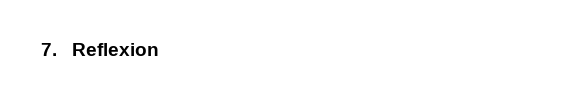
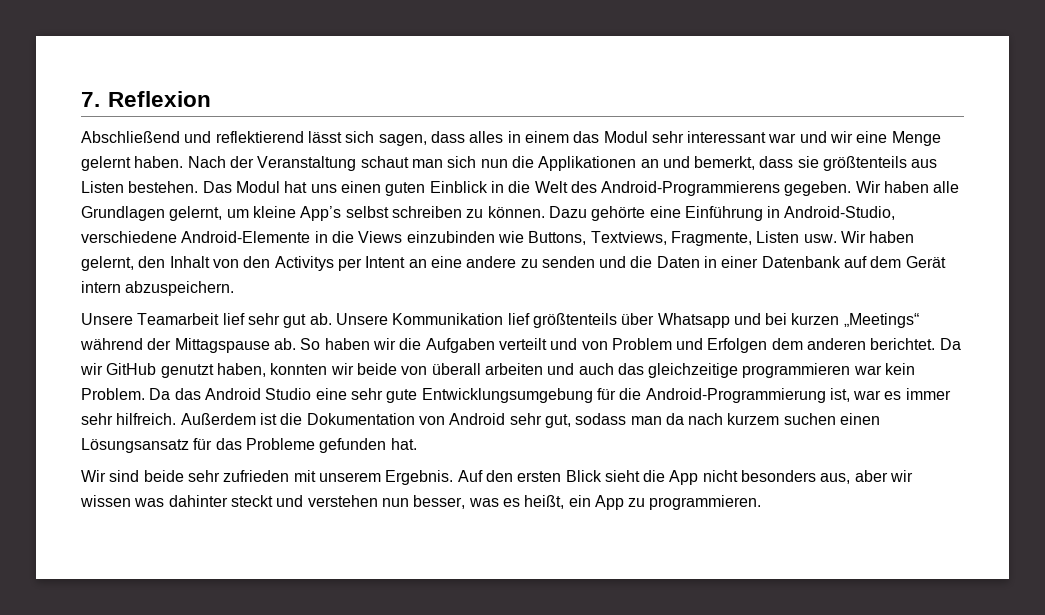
(160, 49) none -> [81,131,941,146] [81,156,938,171] [81,181,960,196] [81,206,896,221] [81,231,915,246] [81,256,946,271] [81,281,235,296] [81,313,919,328] [80,338,961,353] [80,363,916,378] [81,388,951,403] [81,413,881,428] [81,438,417,453] [81,470,914,485] [80,495,762,510] // Abschließend und reflektierend lässt sich sagen, dass alles in einem das Modul sehr interessant war und wir eine Menge gelernt haben. Nach der Veranstaltung schaut man sich nun die Applikationen an und bemerkt, dass sie größtenteils aus Listen bestehen. Das Modul hat uns einen guten Einblick in die Welt des Android-Programmierens gegeben. Wir haben alle Grundlagen gelernt, um kleine App’s selbst schreiben zu können. Dazu gehörte eine Einführung in Android-Studio, verschiedene Android-Elemente in die Views einzubinden wie Buttons, Textviews, Fragmente, Listen usw. Wir haben gelernt, den Inhalt von den Activitys per Intent an eine andere zu senden und die Daten in einer Datenbank auf dem Gerät intern abzuspeichern. // Unsere Teamarbeit lief sehr gut ab. Unsere Kommunikation lief größtenteils über Whatsapp und bei kurzen „Meetings“ während der Mittagspause ab. So haben wir die Aufgaben verteilt und von Problem und Erfolgen dem anderen berichtet. Da wir GitHub genutzt haben, konnten wir beide von überall arbeiten und auch das gleichzeitige programmieren war kein Problem. Da das Android Studio eine sehr gute Entwicklungsumgebung für die Android-Programmierung ist, war es immer sehr hilfreich. Außerdem ist die Dokumentation von Android sehr gut, sodass man da nach kurzem suchen einen Lösungsansatz für das Probleme gefunden hat. // Wir sind beide sehr zufrieden mit unserem Ergebnis. Auf den ersten Blick sieht die App nicht besonders aus, aber wir wissen was dahinter steckt und verstehen nun besser, was es heißt, ein App zu programmieren.

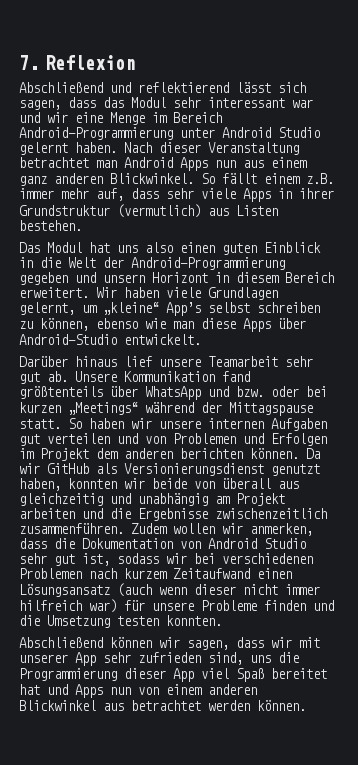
[469,131,569,143] alles in einem -> (96, 102) none
[81,156,908,171] gelernt haben. Nach der Veranstaltung schaut man sich nun die Applikationen an und bemerkt, dass sie größtenteils -> [152,112,222,123] [19,127,320,140] [19,142,299,155] [19,157,307,171] [19,173,334,186] [19,188,334,202] [19,204,201,218] im Bereich Android-Programmierung unter Android Studio gelernt haben. Nach dieser Veranstaltung betrachtet man Android Apps nun aus einem ganz anderen Blickwinkel. So fällt einem z.B. immer mehr auf, dass sehr viele Apps in ihrer Grundstruktur (vermutlich)
(199, 187) none -> (82, 225) //
(337, 188) none -> [145,242,173,253] also
[570,181,960,196] des Android-Programmierens gegeben. Wir haben alle -> [103,257,285,270] [19,272,334,285] [19,287,201,298] der Android-Programmierung gegeben und unsern Horizont in diesem Bereich erweitert. Wir haben viele
[252,206,296,218] kleine -> [103,302,159,315] „kleine“
[487,206,896,221] [81,231,915,246] [81,256,946,271] [81,281,235,296] [81,313,245,325] können. Dazu gehörte eine Einführung in Android-Studio, verschiedene Android-Elemente in die Views einzubinden wie Buttons, Textviews, Fragmente, Listen usw. Wir haben gelernt, den Inhalt von den Activitys per Intent an eine andere zu senden und die Daten in einer Datenbank auf dem Gerät intern abzuspeichern. // Unsere Teamarbeit lief -> [40,318,306,332] [19,334,201,345] [19,356,278,367] können, ebenso wie man diese Apps über Android-Studio entwickelt. // Darüber hinaus lief unsere Teamarbeit
[507,313,530,325] lief -> [222,371,250,382] fand
[657,313,761,328] Whatsapp und -> [145,386,299,400] WhatsApp und bzw. oder
[273,338,296,350] ab. -> [19,419,61,429] statt.
[399,338,547,353] die Aufgaben verteilt -> [159,418,327,431] [19,433,110,446] unsere internen Aufgaben gut verteilen
[611,338,672,350] Problem -> [173,433,236,444] Problemen
[771,338,936,350] dem anderen berichtet. -> [19,448,299,461] im Projekt dem anderen berichten können.
(157, 369) none -> [96,463,264,476] als Versionierungsdienst
[484,363,916,378] [81,388,951,403] [81,413,684,428] arbeiten und auch das gleichzeitige programmieren war kein Problem. Da das Android Studio eine sehr gute Entwicklungsumgebung für die Android-Programmierung ist, war es immer sehr hilfreich. Außerdem ist die Dokumentation von Android sehr gut, sodass man da -> [278,481,299,489] [19,493,285,506] [19,508,327,521] [19,523,313,536] [19,538,306,549] [19,553,313,566] [19,568,82,579] aus gleichzeitig und unabhängig am Projekt arbeiten und die Ergebnisse zwischenzeitlich zusammenführen. Zudem wollen wir anmerken, dass die Dokumentation von Android Studio sehr gut ist, sodass wir bei verschiedenen Problemen
[783,413,836,425] suchen -> [173,568,250,579] Zeitaufwand
[193,438,417,453] [81,470,914,485] [80,495,762,510] für das Probleme gefunden hat. // Wir sind beide sehr zufrieden mit unserem Ergebnis. Auf den ersten Blick sieht die App nicht besonders aus, aber wir wissen was dahinter steckt und verstehen nun besser, was es heißt, ein App zu programmieren. -> [117,583,320,597] [19,599,334,613] [19,615,222,628] [19,637,320,650] [19,652,299,666] [19,668,327,682] [19,684,257,698] [19,700,306,711] (auch wenn dieser nicht immer hilfreich war) für unsere Probleme finden und die Umsetzung testen konnten. // Abschließend können wir sagen, dass wir mit unserer App sehr zufrieden sind, uns die Programmierung dieser App viel Spaß bereitet hat und Apps nun von einem anderen Blickwinkel aus betrachtet werden können.

